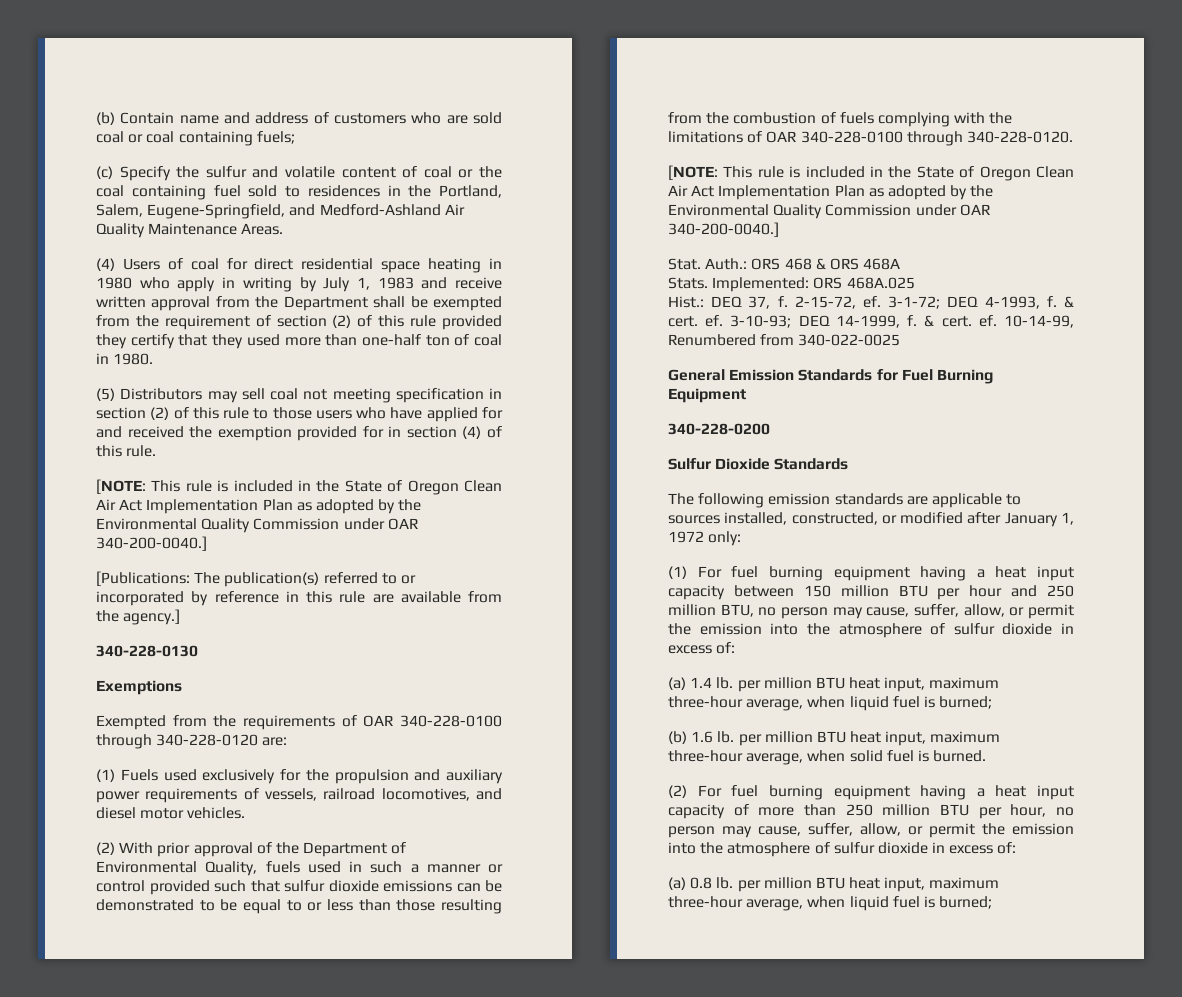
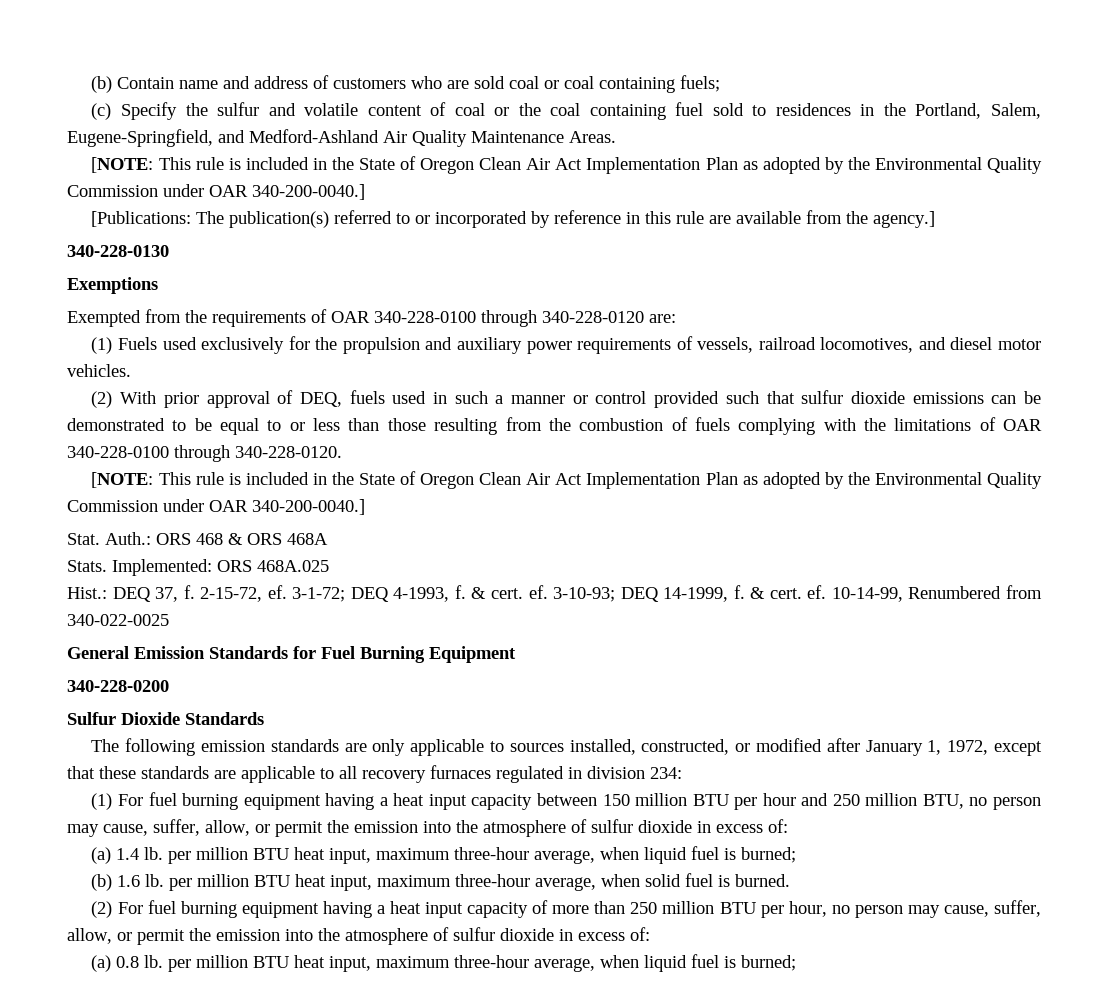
[96,258,503,273] [96,277,502,292] [96,296,502,311] [96,315,503,330] [96,334,502,349] [96,353,154,365] [96,388,502,403] [96,407,503,422] [96,426,502,441] [96,445,157,457] // (4) Users of coal for direct residential space heating in 1980 who apply in writing by July 1, 1983 and receive written approval from the Department shall be exempted from the requirement of section (2) of this rule provided they certify that they used more than one-half ton of coal in 1980. // (5) Distributors may sell coal not meeting specification in section (2) of this rule to those users who have applied for and received the exemption provided for in section (4) of this rule. -> (616, 137) none
[275,842,407,857] [96,861,258,876] the Department of Environmental Quality, -> [299,392,342,407] DEQ,
(928, 500) none -> [372,739,406,756] only
[668,531,742,546] 1972 only: -> [947,740,1042,756] [67,765,682,783] 1972, except that these standards are applicable to all recovery furnaces regulated in division 234:

